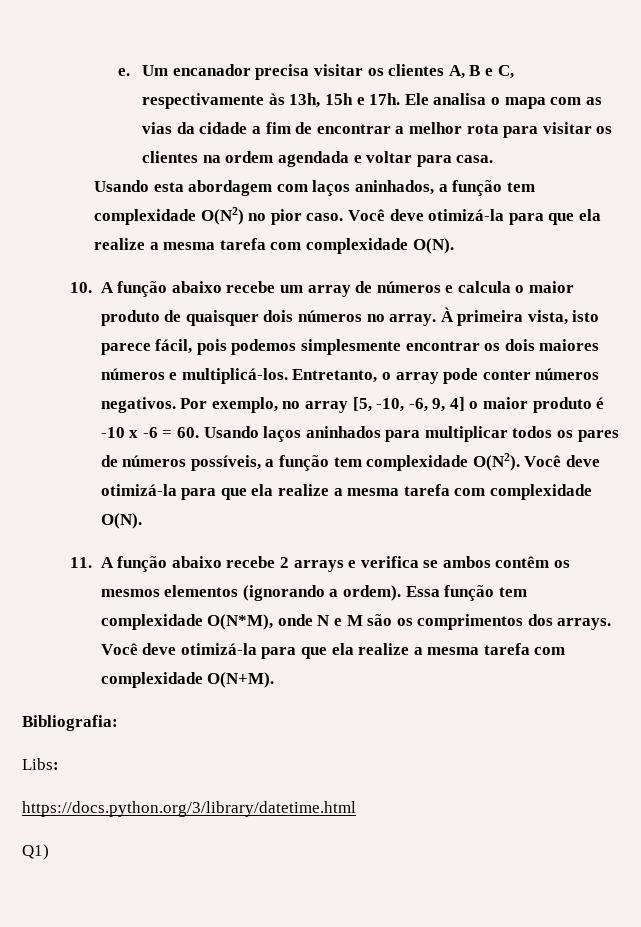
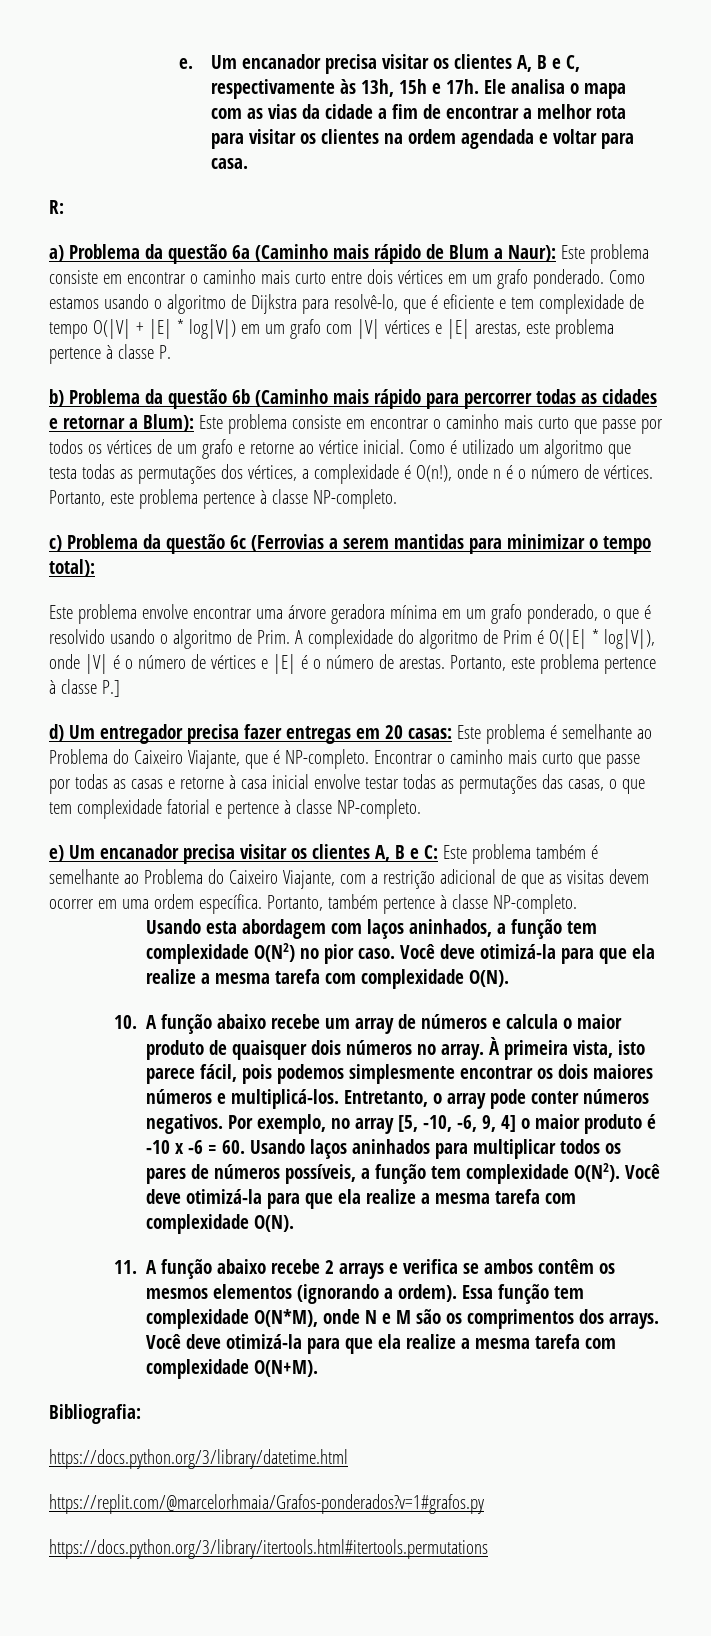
(494, 159) none -> [49,200,64,214] [49,244,649,264] [49,269,645,289] [49,294,644,314] [49,319,614,339] [49,344,171,364] [49,389,657,409] [49,414,663,434] [49,439,631,459] [49,464,653,484] [49,489,397,509] [49,534,651,554] [49,559,95,577] [49,604,651,624] [49,629,655,649] [49,654,656,674] [49,679,120,697] [49,724,652,744] [49,749,640,769] [49,774,645,794] [49,799,421,819] [49,844,598,864] [49,869,649,889] [49,894,577,914] // R: // a) Problema da questão 6a (Caminho mais rápido de Blum a Naur): Este problema consiste em encontrar o caminho mais curto entre dois vértices em um grafo ponderado. Como estamos usando o algoritmo de Dijkstra para resolvê-lo, que é eficiente e tem complexidade de tempo O(|V| + |E| * log|V|) em um grafo com |V| vértices e |E| arestas, este problema pertence à classe P. // b) Problema da questão 6b (Caminho mais rápido para percorrer todas as cidades e retornar a Blum): Este problema consiste em encontrar o caminho mais curto que passe por todos os vértices de um grafo e retorne ao vértice inicial. Como é utilizado um algoritmo que testa todas as permutações dos vértices, a complexidade é O(n!), onde n é o número de vértices. Portanto, este problema pertence à classe NP-completo. // c) Problema da questão 6c (Ferrovias a serem mantidas para minimizar o tempo total): // Este problema envolve encontrar uma árvore geradora mínima em um grafo ponderado, o que é resolvido usando o algoritmo de Prim. A complexidade do algoritmo de Prim é O(|E| * log|V|), onde |V| é o número de vértices e |E| é o número de arestas. Portanto, este problema pertence à classe P.] // d) Um entregador precisa fazer entregas em 20 casas: Este problema é semelhante ao Problema do Caixeiro Viajante, que é NP-completo. Encontrar o caminho mais curto que passe por todas as casas e retorne à casa inicial envolve testar todas as permutações das casas, o que tem complexidade fatorial e pertence à classe NP-completo. // e) Um encanador precisa visitar os clientes A, B e C: Este problema também é semelhante ao Problema do Caixeiro Viajante, com a restrição adicional de que as visitas devem ocorrer em uma ordem específica. Portanto, também pertence à classe NP-completo.
[22,758,59,770] // Libs: -> (141, 1414) none
[22,844,49,860] Q1) -> [49,1494,484,1514] [49,1539,488,1559] https://replit.com/@marcelorhmaia/Grafos-ponderados?v=1#grafos.py // https://docs.python.org/3/library/itertools.html#itertools.permutations

